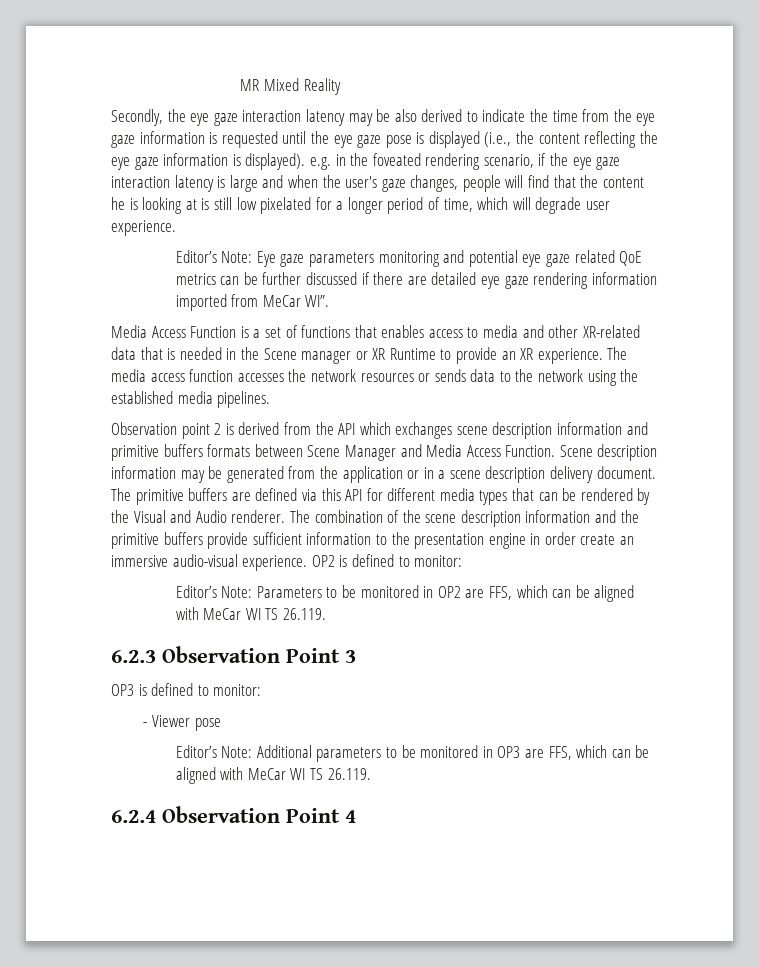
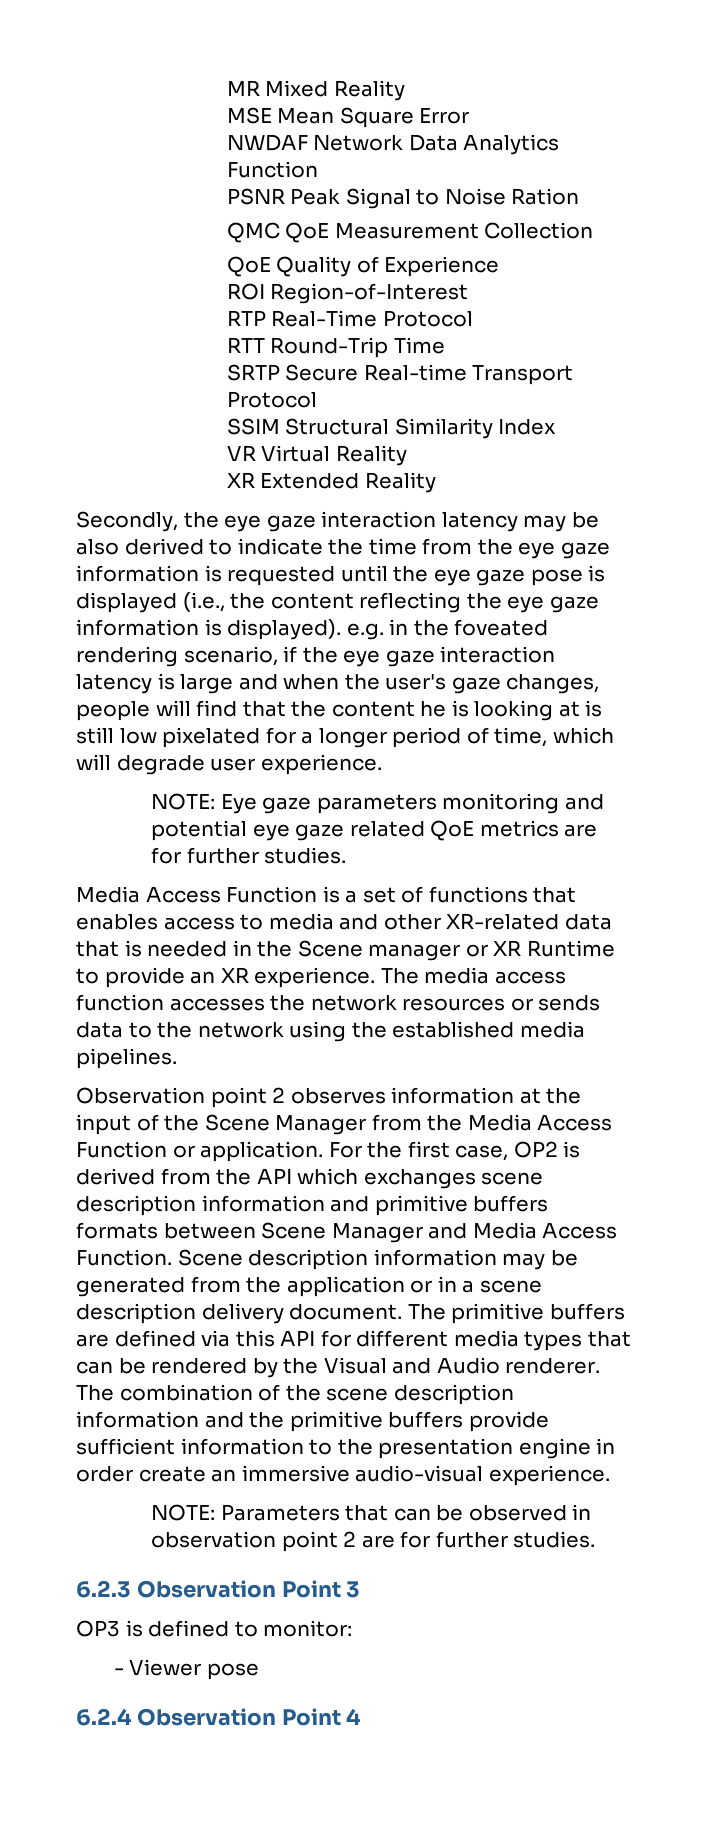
(341, 86) none -> [226,107,470,128] [226,134,560,155] [226,161,318,178] [226,188,580,209] [226,222,594,243] [226,256,500,277] [226,283,469,304] [226,310,473,327] [226,337,445,358] [226,364,574,385] [226,391,317,408] [226,418,557,439] [226,445,407,466] [226,472,436,493] // MSE Mean Square Error // NWDAF Network Data Analytics Function // PSNR Peak Signal to Noise Ration // QMC QoE Measurement Collection // QoE Quality of Experience // ROI Region-of-Interest // RTP Real-Time Protocol // RTT Round-Trip Time // SRTP Secure Real-time Transport Protocol // SSIM Structural Similarity Index // VR Virtual Reality // XR Extended Reality
[175,250,253,263] Editor’s Note: -> [151,793,216,810] NOTE:
[220,272,657,289] [175,294,330,311] can be further discussed if there are detailed eye gaze rendering information imported from MeCar WI”. -> [564,824,598,837] [151,847,347,864] are for further studies.
(222, 429) none -> [290,1087,582,1104] [76,1114,613,1135] [76,1141,558,1162] observes information at the input of the Scene Manager from the Media Access Function or application. For the first case, OP2
[311,554,463,567] [175,585,635,602] [175,607,327,620] OP2 is defined to monitor: // Editor’s Note: Parameters to be monitored in OP2 are FFS, which can be aligned with MeCar WI TS 26.119. -> [151,1504,592,1521] [151,1531,596,1552] // NOTE: Parameters that can be observed in observation point 2 are for further studies.
[175,745,650,762] [175,767,371,784] // Editor’s Note: Additional parameters to be monitored in OP3 are FFS, which can be aligned with MeCar WI TS 26.119. -> (259, 1671) none

